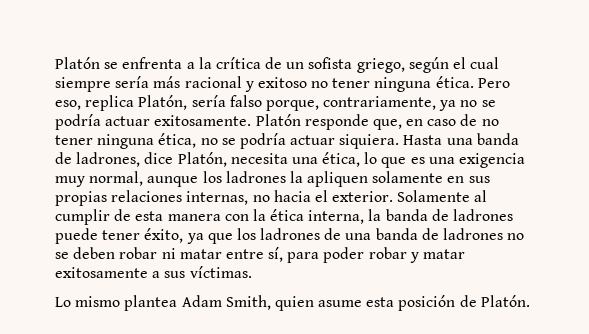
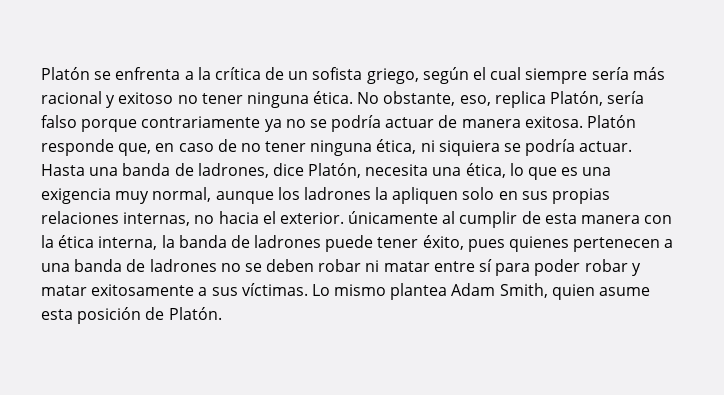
[477,78,510,88] Pero -> [357,91,456,106] No obstante,
[265,96,437,111] porque, contrariamente, -> [81,116,261,132] porque contrariamente
[154,115,252,126] exitosamente. -> [438,115,583,128] de manera exitosa.
[200,133,400,149] no se podría actuar siquiera. -> [420,139,633,156] ni siquiera se podría actuar.
[372,171,444,183] solamente -> [462,187,495,200] solo
[397,190,471,202] Solamente -> [348,211,439,224] únicamente
[186,228,342,244] ya que los ladrones de -> [467,236,674,252] pues quienes pertenecen a
[268,247,284,262] sí, -> [479,259,493,272] sí
(252, 272) // -> (308, 289) none

